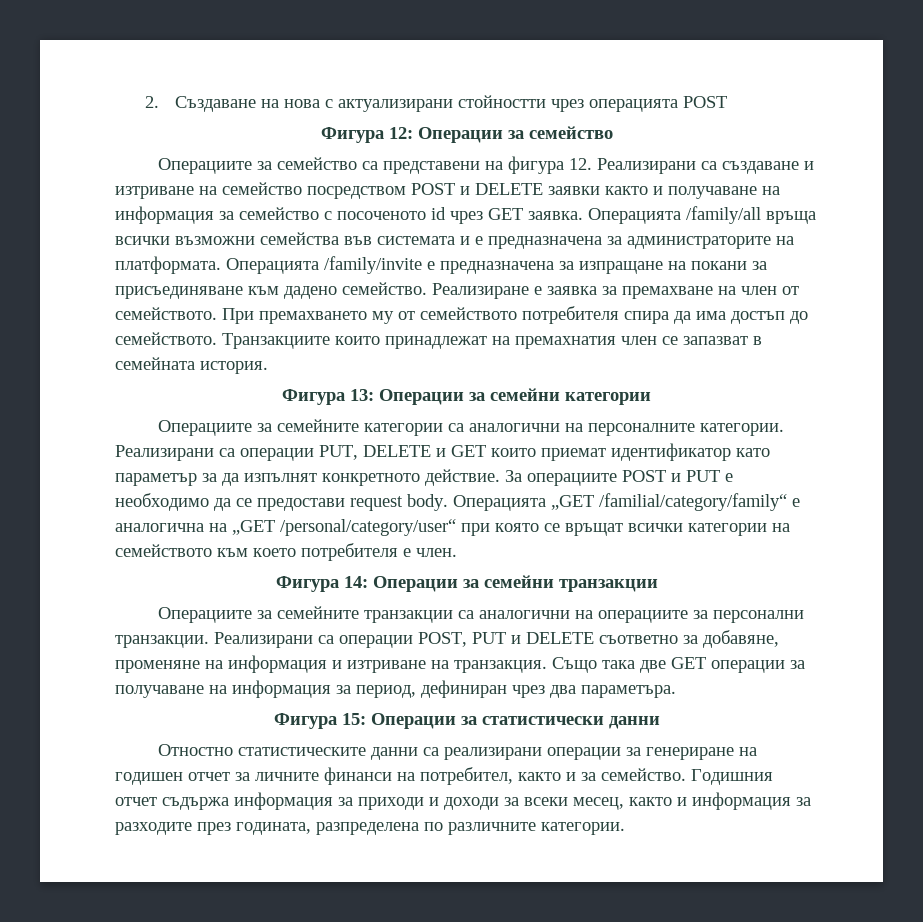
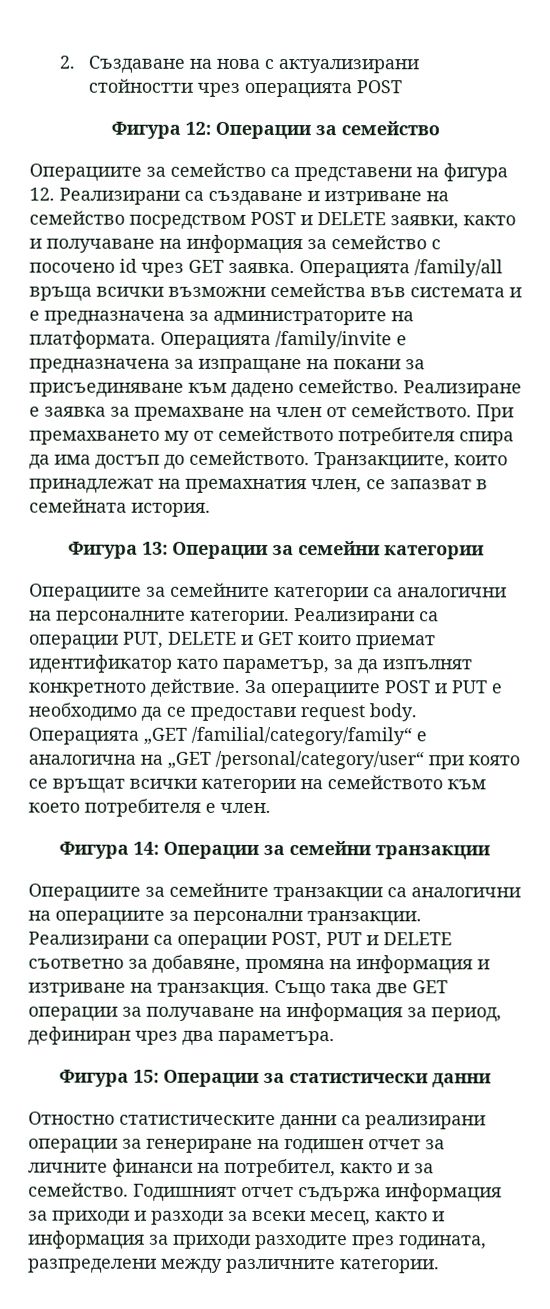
[548,186,600,195] заявки -> [390,215,459,230] заявки,
[337,211,426,220] посоченото -> [29,262,115,273] посочено
[222,333,330,349] Транзакциите -> [314,452,450,471] Транзакциите,
[621,336,657,345] член -> [311,479,362,494] член,
[115,473,197,486] параметър -> [222,658,329,674] параметър,
[115,660,200,673] променяне -> [245,958,325,974] промяна
[691,769,773,785] Годишния -> [133,1183,237,1202] Годишният
[444,797,499,810] доходи -> [151,1210,224,1226] разходи
(811, 801) none -> [173,1234,251,1250] приходи
[316,822,443,835] разпределена по -> [28,1258,223,1274] разпределени между

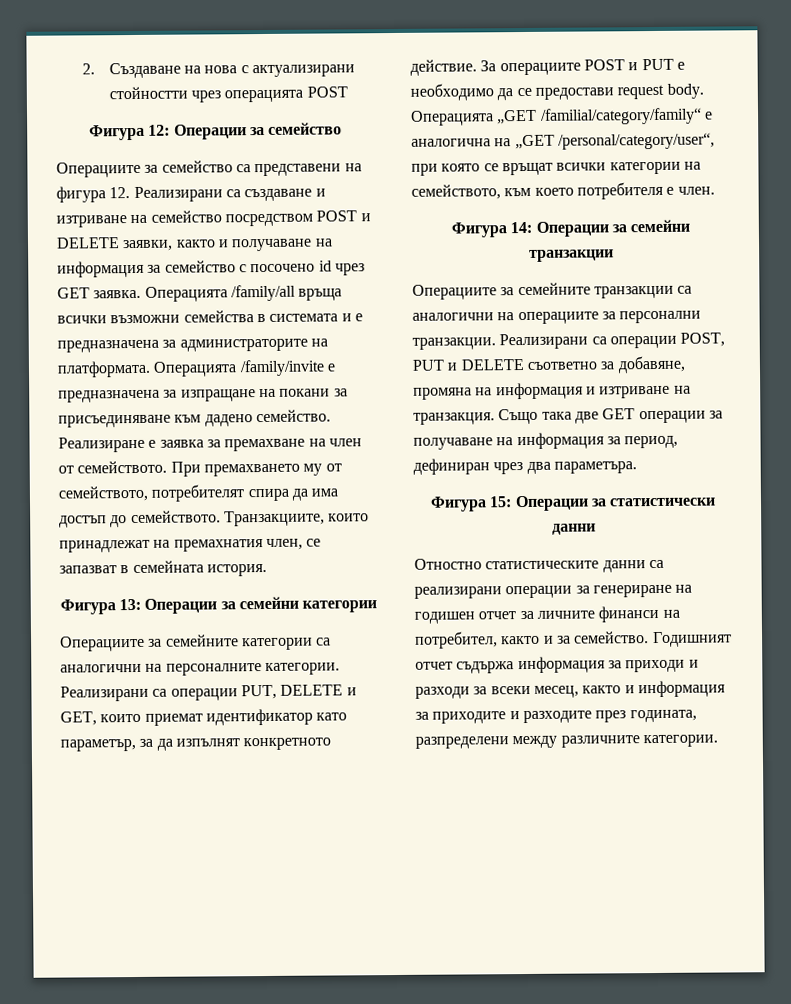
[370,287,406,298] във -> [256,313,266,323] в
[218,426,455,446] семейството потребителя -> [58,484,245,502] семейството, потребителят
[258,631,294,646] GET -> [60,711,97,726] GET,
[215,750,424,770] /personal/category/user“ -> [557,132,715,150] /personal/category/user“,
[327,775,443,790] семейството -> [411,184,501,200] семейството,
[173,1234,251,1250] приходи -> [432,711,520,724] приходите и

